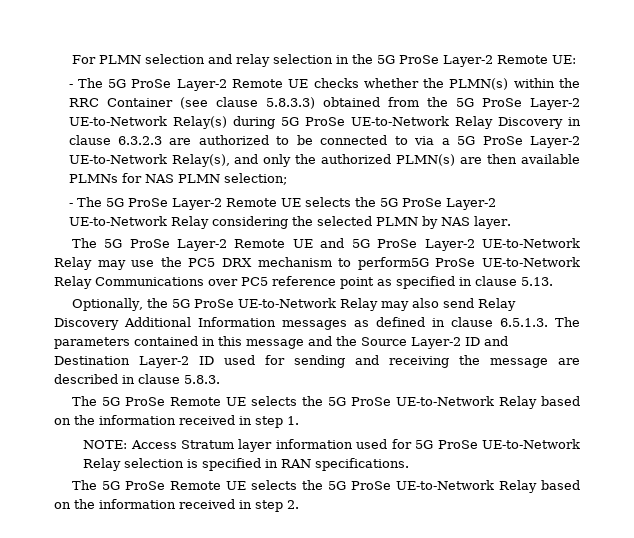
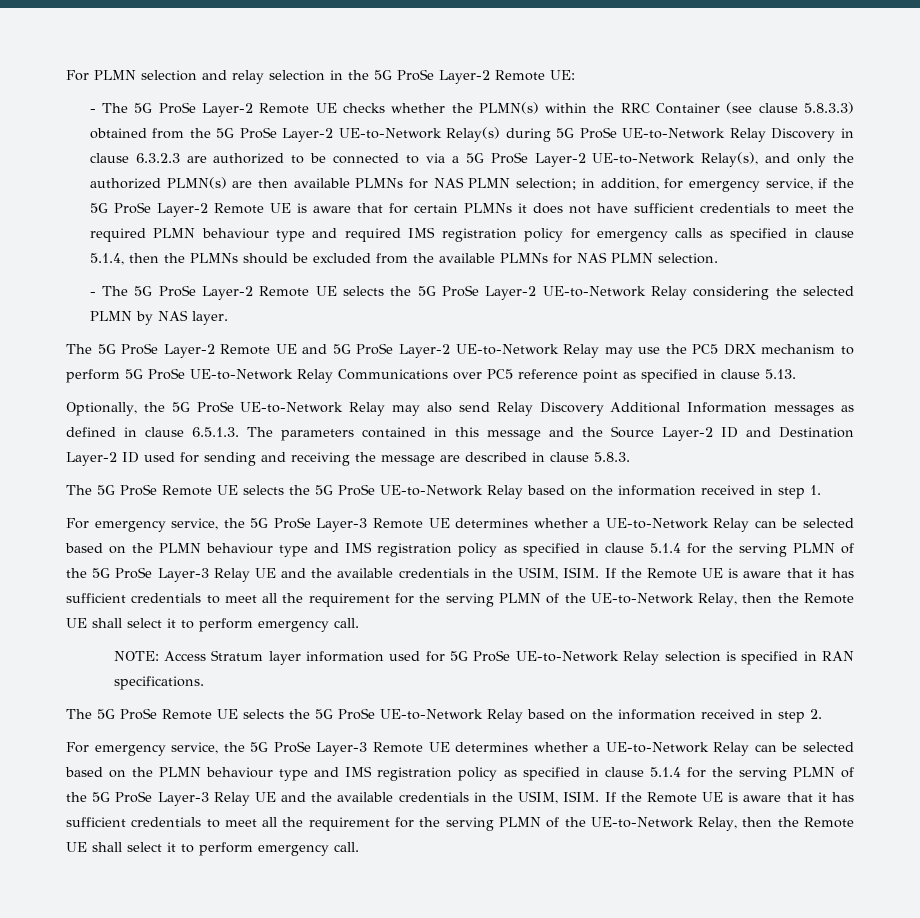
(287, 179) none -> [581,178,854,192] [89,202,855,217] [89,227,855,242] [89,252,718,265] in addition, for emergency service, if the 5G ProSe Layer-2 Remote UE is aware that for certain PLMNs it does not have sufficient credentials to meet the required PLMN behaviour type and required IMS registration policy for emergency calls as specified in clause 5.1.4, then the PLMNs should be excluded from the available PLMNs for NAS PLMN selection.
[357,257,429,270] perform5G -> [66,369,143,383] perform 5G
(299, 420) none -> [66,517,854,532] [65,542,855,557] [66,567,854,582] [66,593,854,607] [66,618,359,632] // For emergency service, the 5G ProSe Layer-3 Remote UE determines whether a UE-to-Network Relay can be selected based on the PLMN behaviour type and IMS registration policy as specified in clause 5.1.4 for the serving PLMN of the 5G ProSe Layer-3 Relay UE and the available credentials in the USIM, ISIM. If the Remote UE is aware that it has sufficient credentials to meet all the requirement for the serving PLMN of the UE-to-Network Relay, then the Remote UE shall select it to perform emergency call.
(299, 504) none -> [66,741,854,756] [65,766,855,781] [66,791,854,806] [66,817,854,831] [66,842,359,856] // For emergency service, the 5G ProSe Layer-3 Remote UE determines whether a UE-to-Network Relay can be selected based on the PLMN behaviour type and IMS registration policy as specified in clause 5.1.4 for the serving PLMN of the 5G ProSe Layer-3 Relay UE and the available credentials in the USIM, ISIM. If the Remote UE is aware that it has sufficient credentials to meet all the requirement for the serving PLMN of the UE-to-Network Relay, then the Remote UE shall select it to perform emergency call.

